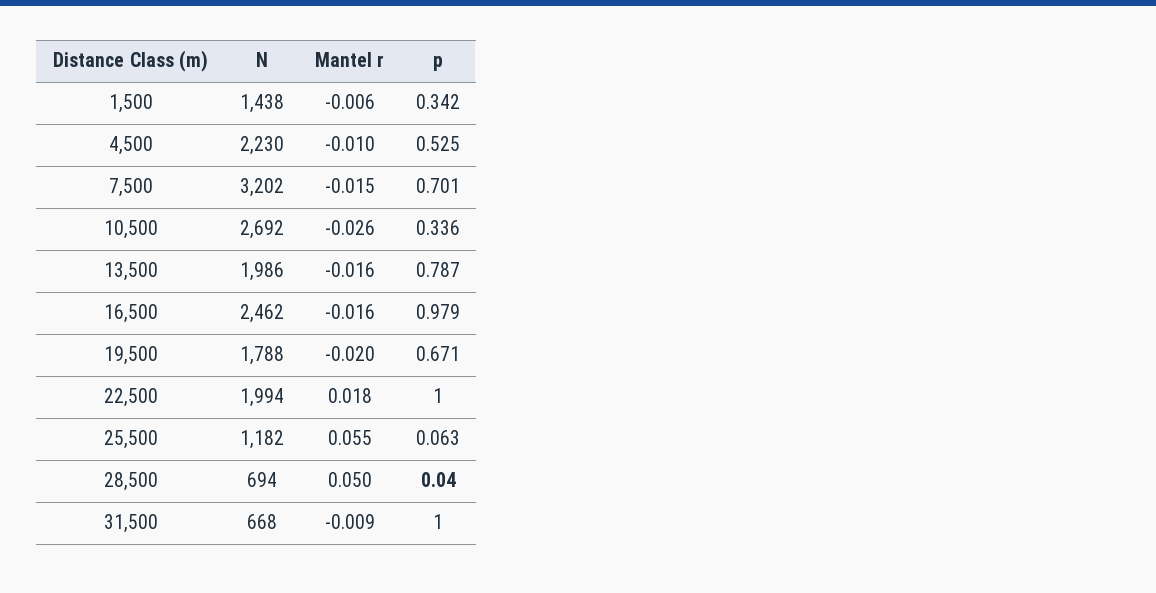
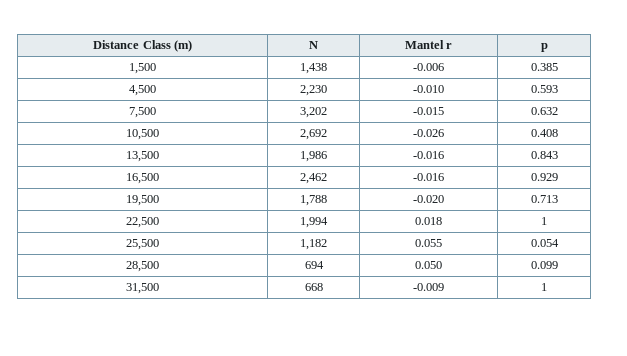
[416,94,460,109] 0.342 -> [530,63,558,71] 0.385
[416,136,460,151] 0.525 -> [530,85,558,93] 0.593
[416,178,460,193] 0.701 -> [530,107,558,115] 0.632
[416,220,460,235] 0.336 -> [530,129,558,137] 0.408
[416,262,460,277] 0.787 -> [530,151,558,159] 0.843
[416,304,460,319] 0.979 -> [530,173,558,181] 0.929
[416,346,460,361] 0.671 -> [530,195,558,203] 0.713
[416,430,460,445] 0.063 -> [530,239,559,247] 0.054
[420,472,456,487] 0.04 -> [530,261,558,269] 0.099

